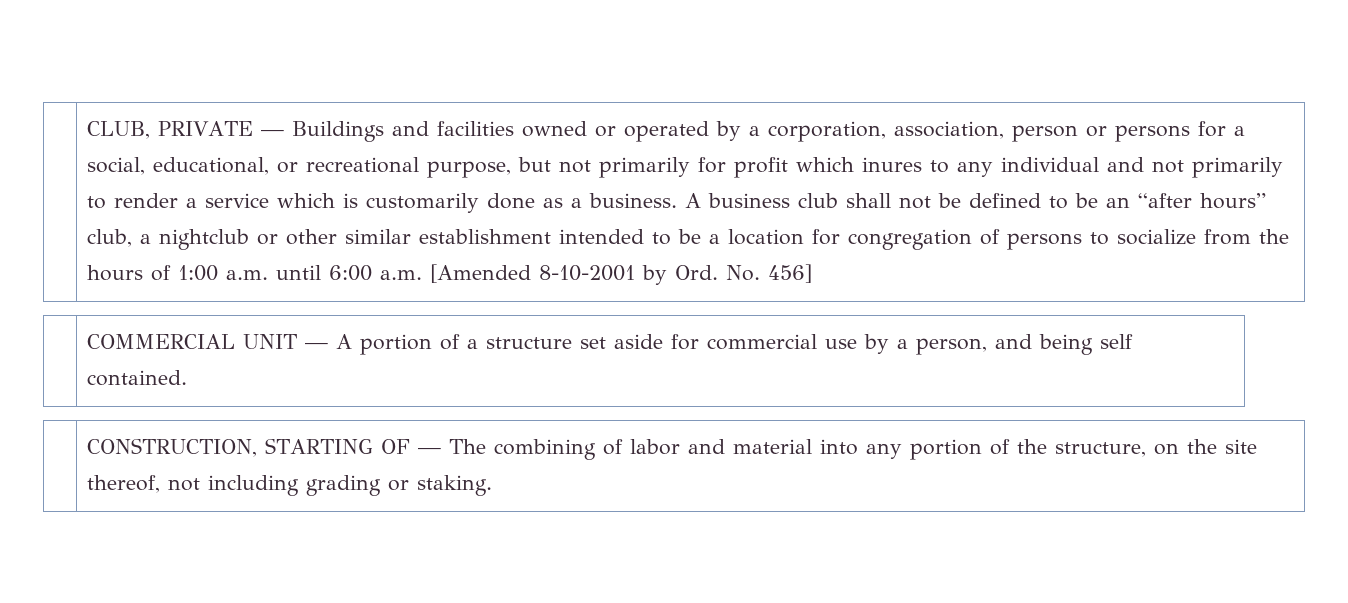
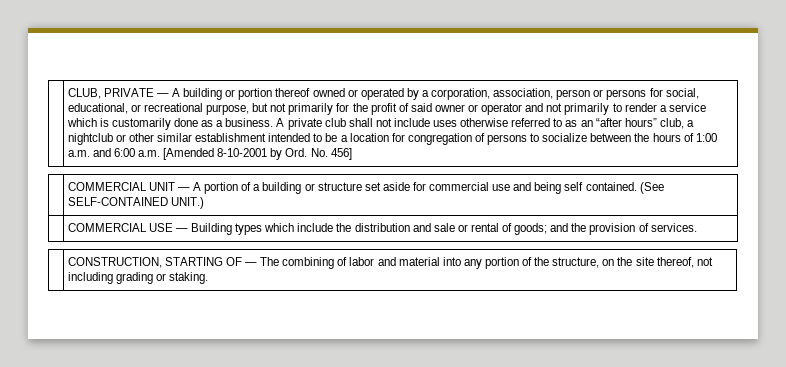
[292,121,515,142] Buildings and facilities -> [171,88,311,100] A building or portion thereof
[1234,126,1246,136] a -> (663, 92) none
[734,157,1100,178] profit which inures to any individual -> [352,103,523,115] the profit of said owner or operator
[708,193,791,208] business -> [287,118,322,130] private
[938,193,1099,209] be defined to be -> [393,118,578,127] include uses otherwise referred to as
[1204,229,1252,245] from -> [590,133,632,142] between
[276,265,322,280] until -> [92,148,111,157] and
(479, 344) none -> [262,182,315,194] building or
[864,334,988,355] by a person, -> (511, 187) none
(188, 378) none -> [639,182,664,194] [67,197,204,209] [67,223,697,235] (See SELF-CONTAINED UNIT.) // | COMMERCIAL USE — Building types which include the distribution and sale or rental of goods; and the provision of services.

